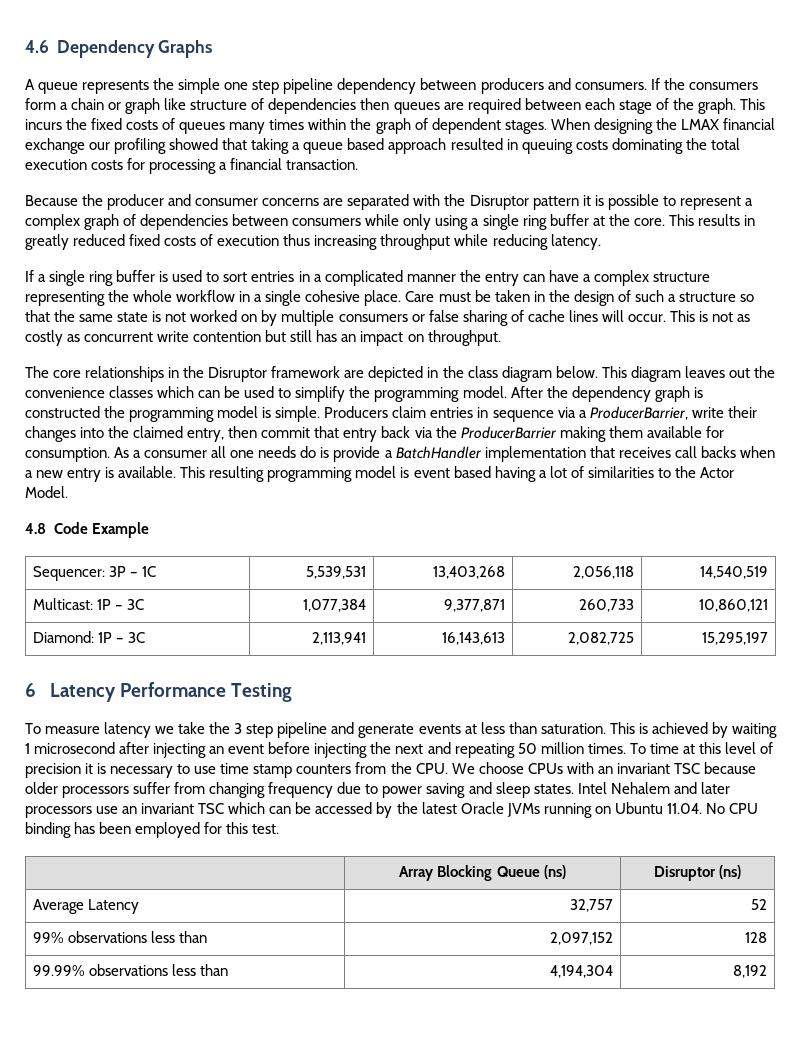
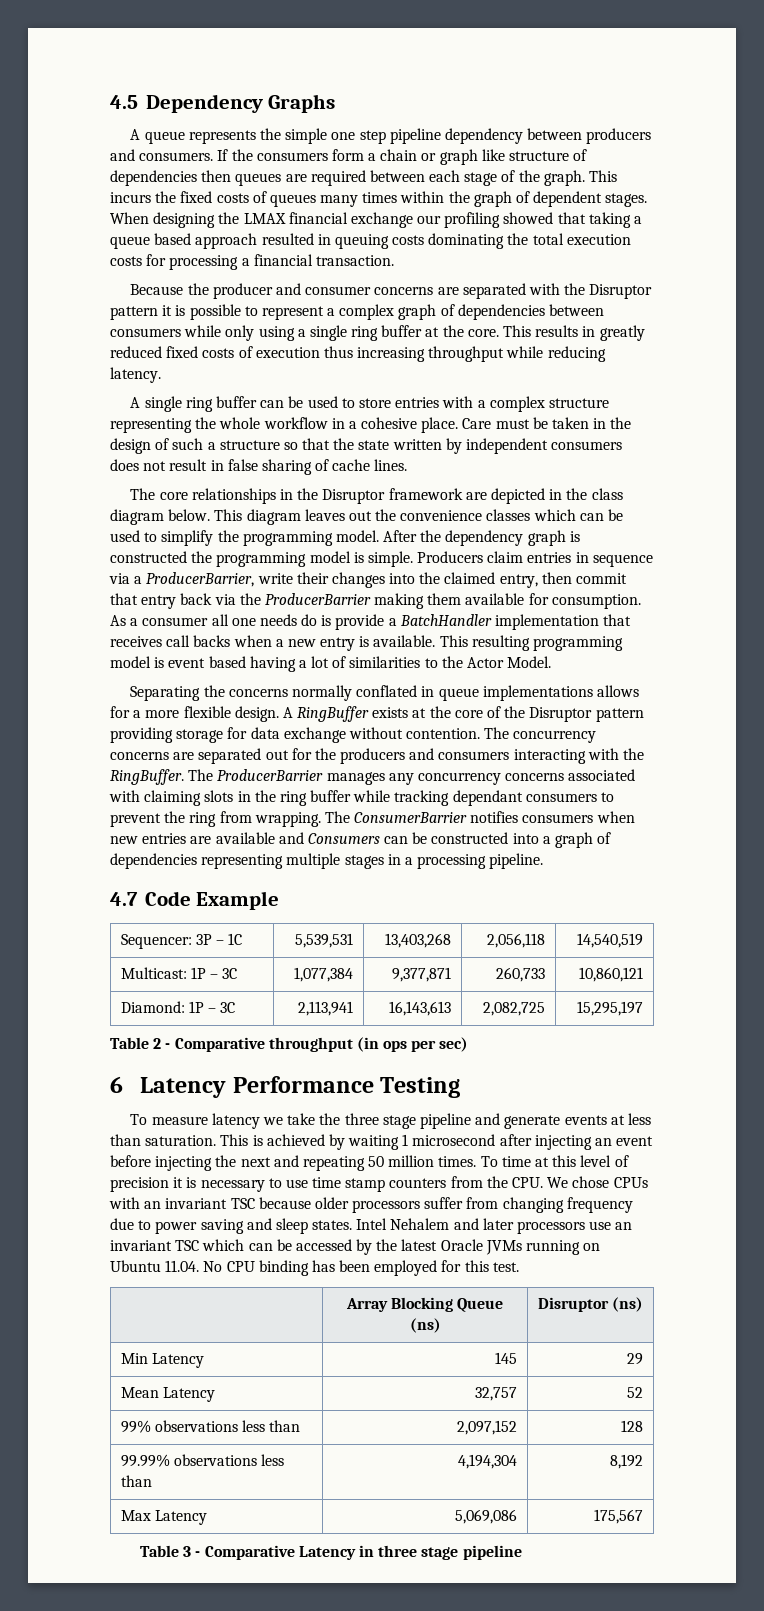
[25,40,49,53] 4.6 -> [110,95,138,109] 4.5
[25,270,579,286] If a single ring buffer is used to sort entries in a complicated manner the entry can have -> [130,396,474,412] A single ring buffer can be used to store entries with
[265,290,302,306] single -> (357, 425) none
[79,310,751,326] [25,330,501,346] same state is not worked on by multiple consumers or false sharing of cache lines will occur. This is not as costly as concurrent write contention but still has an impact on throughput. -> [358,438,623,454] [110,459,408,475] state written by independent consumers does not result in false sharing of cache lines.
[25,523,46,534] 4.8 -> [130,685,639,701] [110,706,644,722] [110,727,597,743] [110,748,645,764] [110,769,636,785] [109,790,615,806] [110,811,635,827] [110,832,612,848] [110,853,544,869] [110,892,138,906] Separating the concerns normally conflated in queue implementations allows for a more flexible design. A RingBuffer exists at the core of the Disruptor pattern providing storage for data exchange without contention. The concurrency concerns are separated out for the producers and consumers interacting with the RingBuffer. The ProducerBarrier manages any concurrency concerns associated with claiming slots in the ring buffer while tracking dependant consumers to prevent the ring from wrapping. The ConsumerBarrier notifies consumers when new entries are available and Consumers can be constructed into a graph of dependencies representing multiple stages in a processing pipeline. // 4.7
(769, 638) none -> [110,1037,469,1052] // Table 2 - Comparative throughput (in ops per sec)
[234,723,274,738] 3 step -> [344,1113,416,1129] three stage
[478,762,524,774] choose -> [572,1176,610,1188] chose
[32,899,84,914] Average -> [120,1353,204,1368] [495,1352,518,1364] [627,1353,644,1365] [120,1387,159,1398] Min Latency | 145 | 29 // Mean
(768, 971) none -> [120,1510,207,1525] [455,1509,518,1524] [594,1509,644,1524] [140,1545,522,1560] // Max Latency | 5,069,086 | 175,567 // Table 3 - Comparative Latency in three stage pipeline

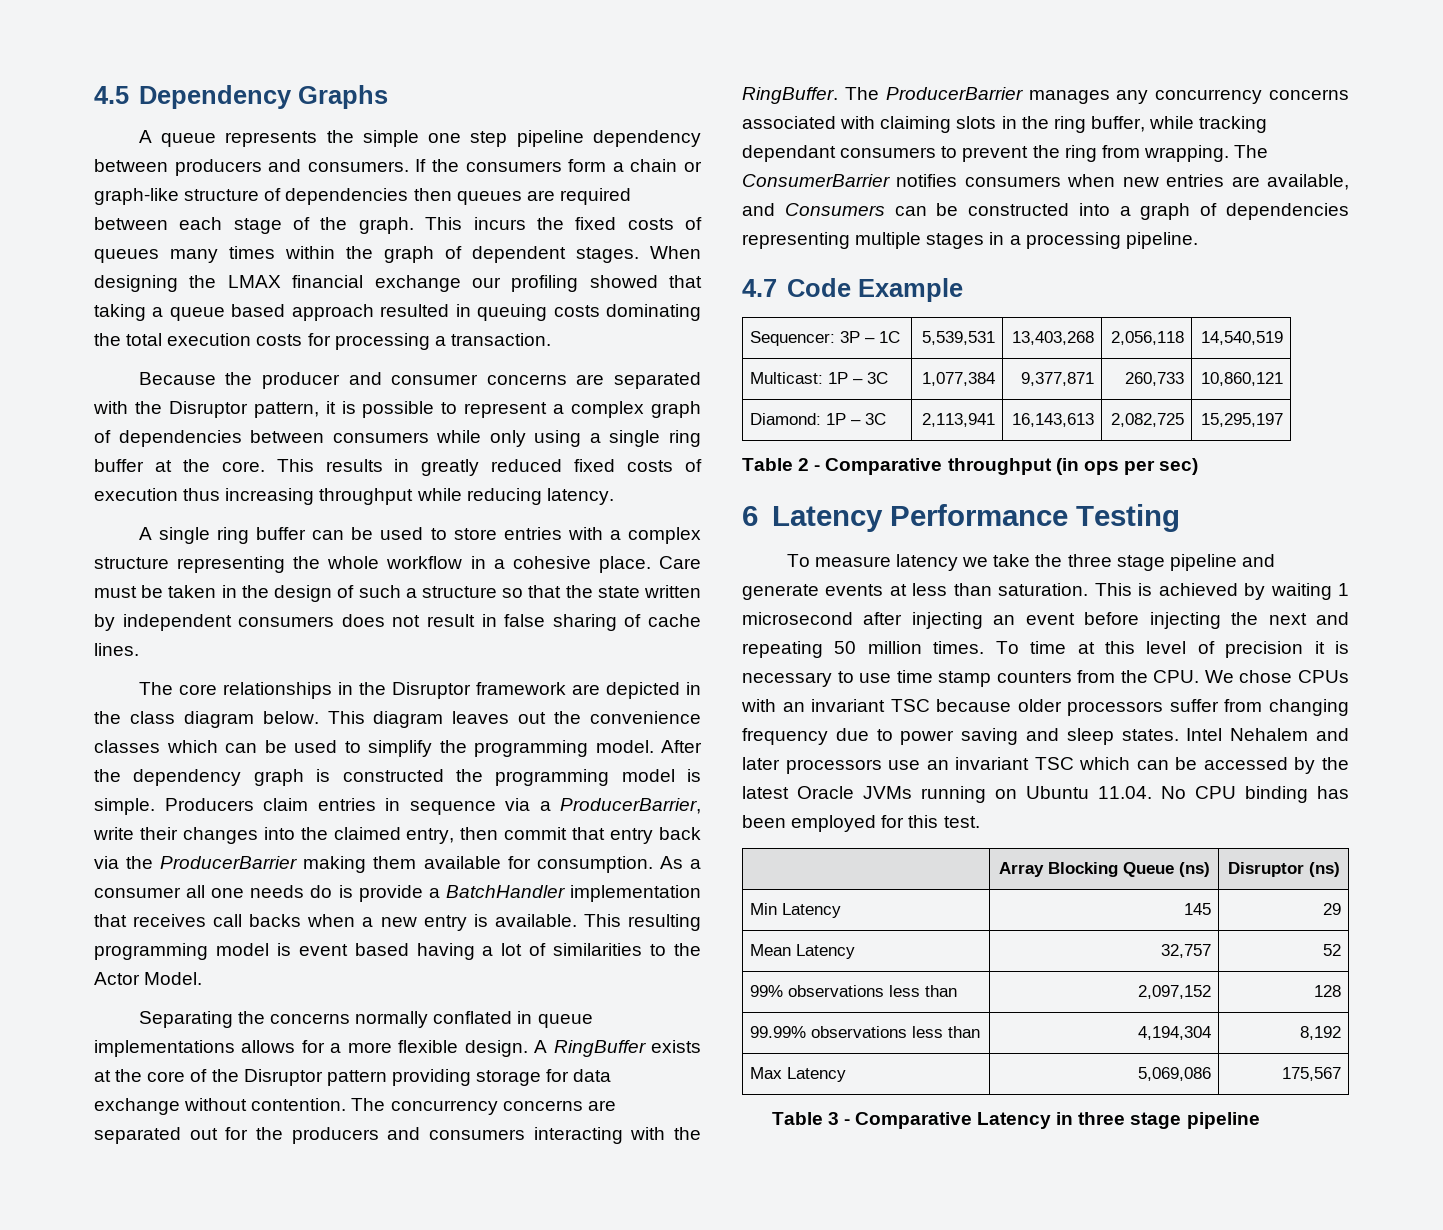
[439,149,505,165] graph like -> [94,188,179,205] graph-like
[253,254,313,266] financial -> (446, 341) none
[110,306,158,320] pattern -> [253,402,319,418] pattern,
[310,790,352,802] buffer -> [1090,116,1145,132] buffer,
[215,832,275,844] available -> [1267,174,1349,190] available,

